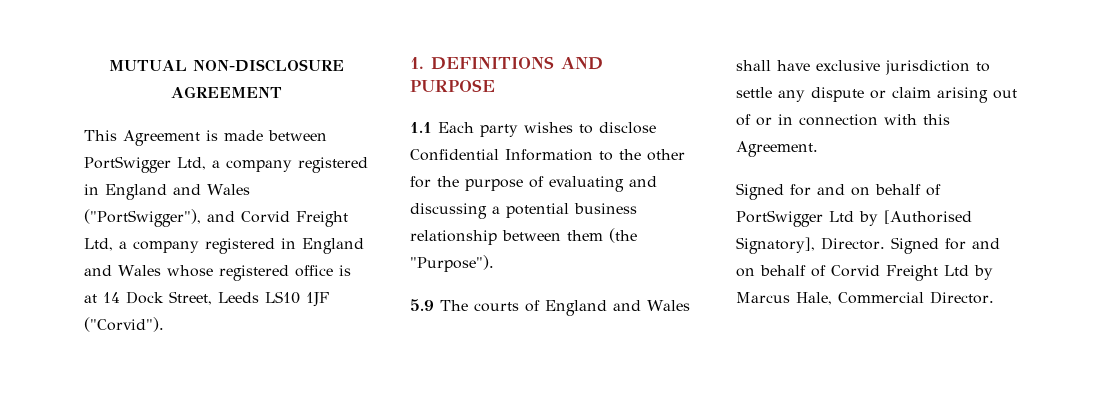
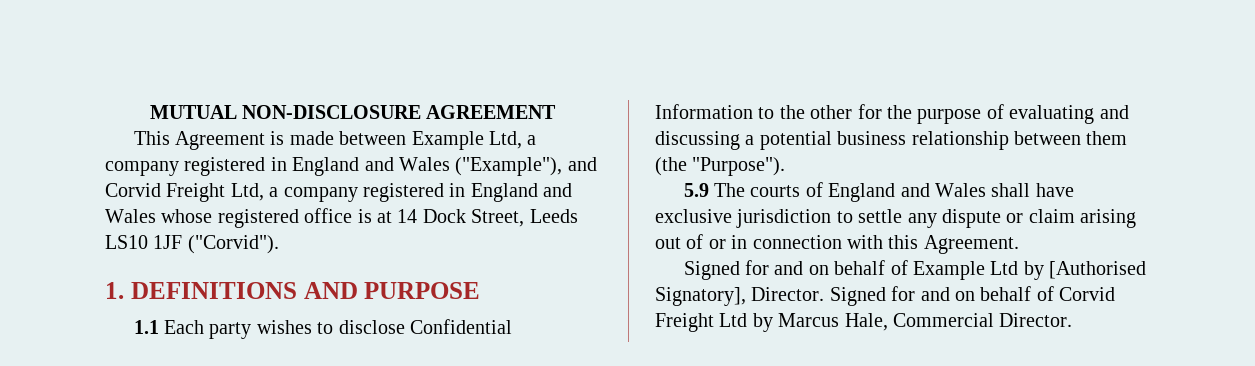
[84,156,368,173] [84,184,250,200] [84,209,201,227] PortSwigger Ltd, a company registered in England and Wales ("PortSwigger"), -> [411,131,537,150] [105,157,563,176] Example Ltd, a company registered in England and Wales ("Example"),
[736,210,823,227] PortSwigger -> [913,261,986,280] Example

